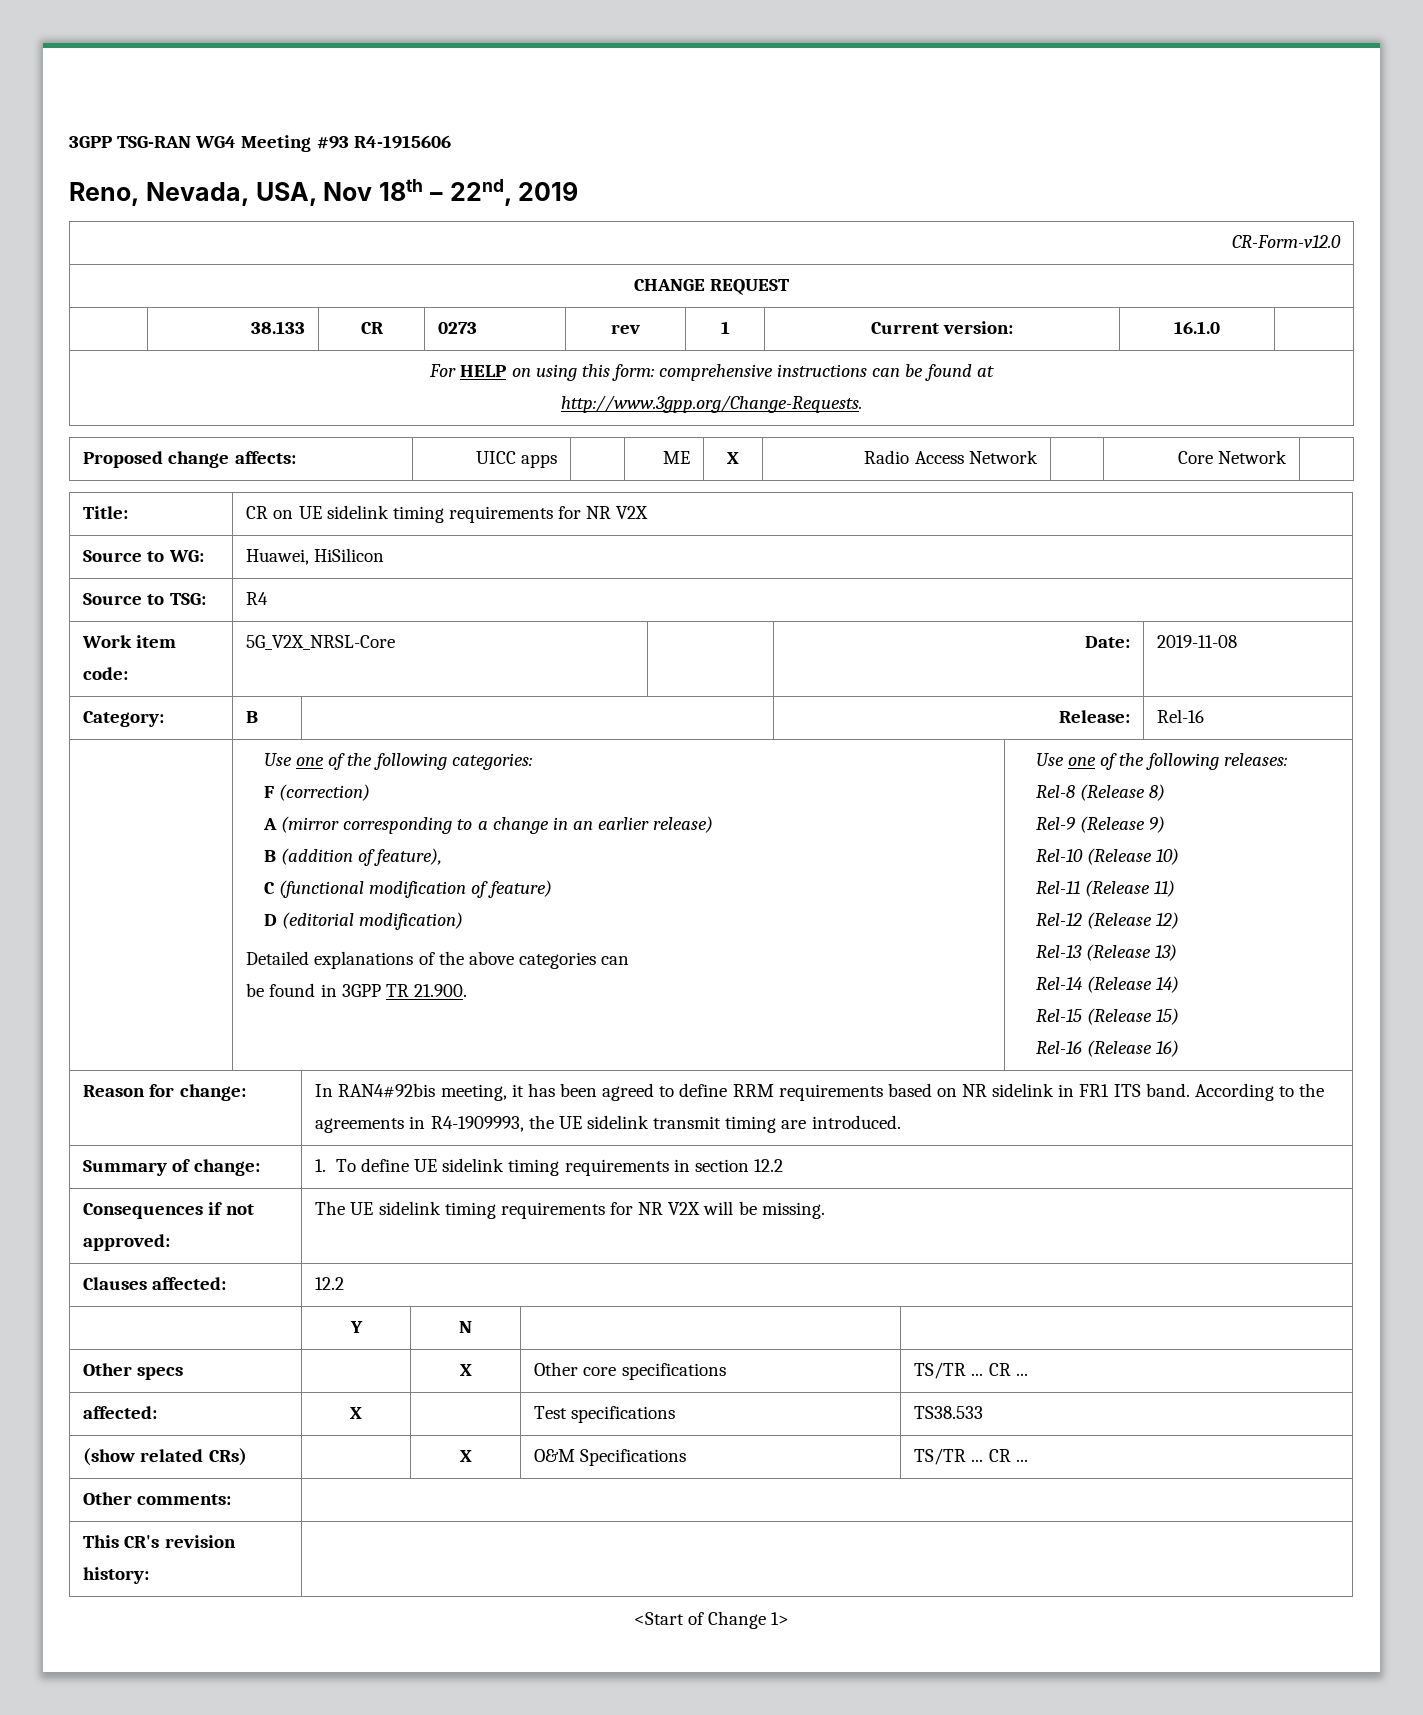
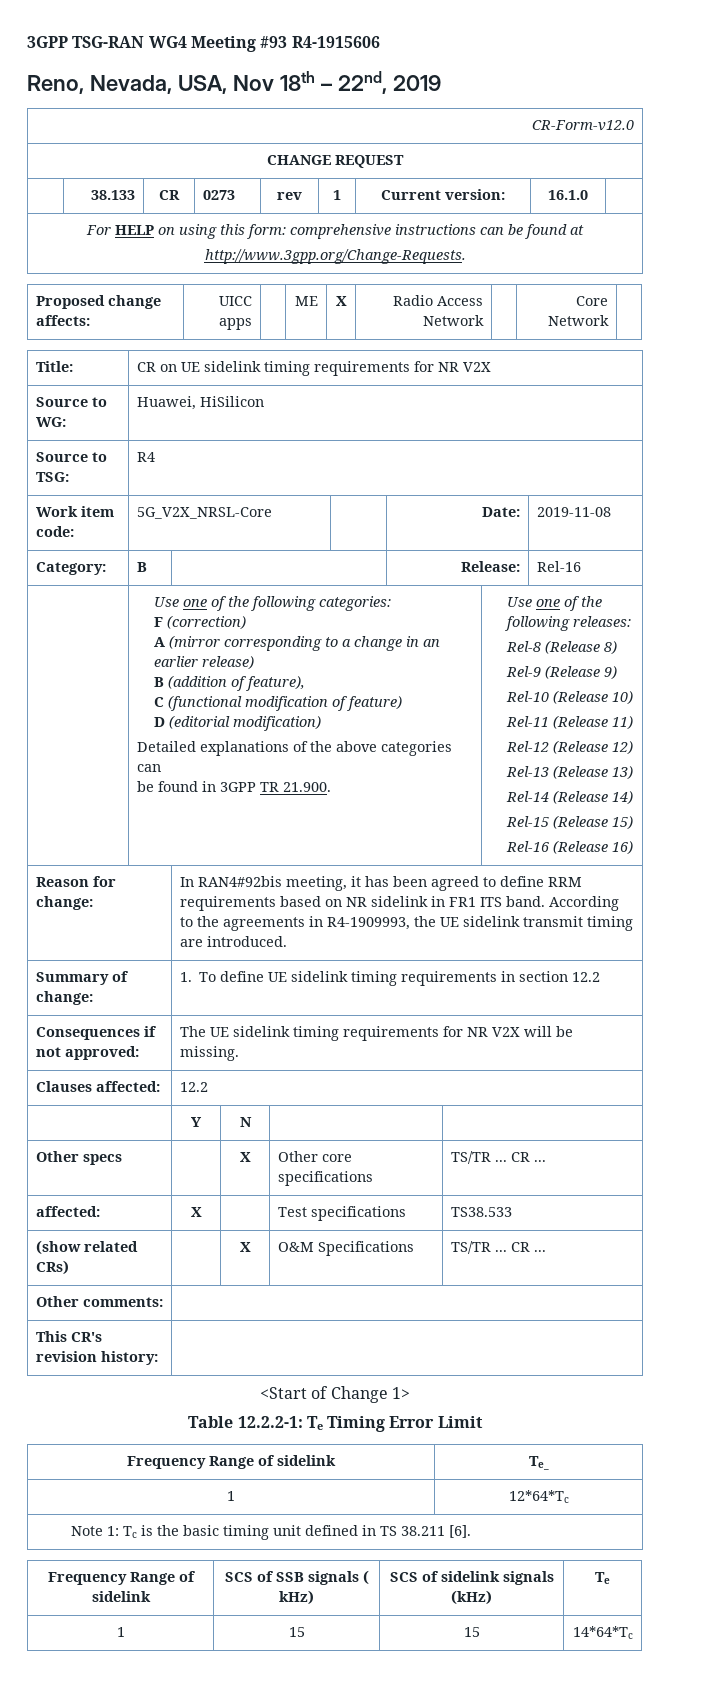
(790, 1618) none -> [188,1416,483,1432] [127,1455,336,1469] [528,1456,549,1470] [227,1491,235,1501] [508,1490,569,1503] [70,1525,471,1540] [47,1571,195,1585] [91,1591,151,1602] [224,1570,369,1585] [279,1590,314,1605] [389,1571,554,1585] [451,1590,492,1605] [595,1572,610,1584] [116,1627,125,1637] [288,1627,305,1637] [463,1627,480,1637] [572,1626,633,1639] // Table 12.2.2-1: Te Timing Error Limit // Frequency Range of sidelink | Te_ // 1 | 12*64*Tc // Note 1: Tc is the basic timing unit defined in TS 38.211 [6]. // Frequency Range of sidelink | SCS of SSB signals ( kHz) | SCS of sidelink signals (kHz) | Te // 1 | 15 | 15 | 14*64*Tc

